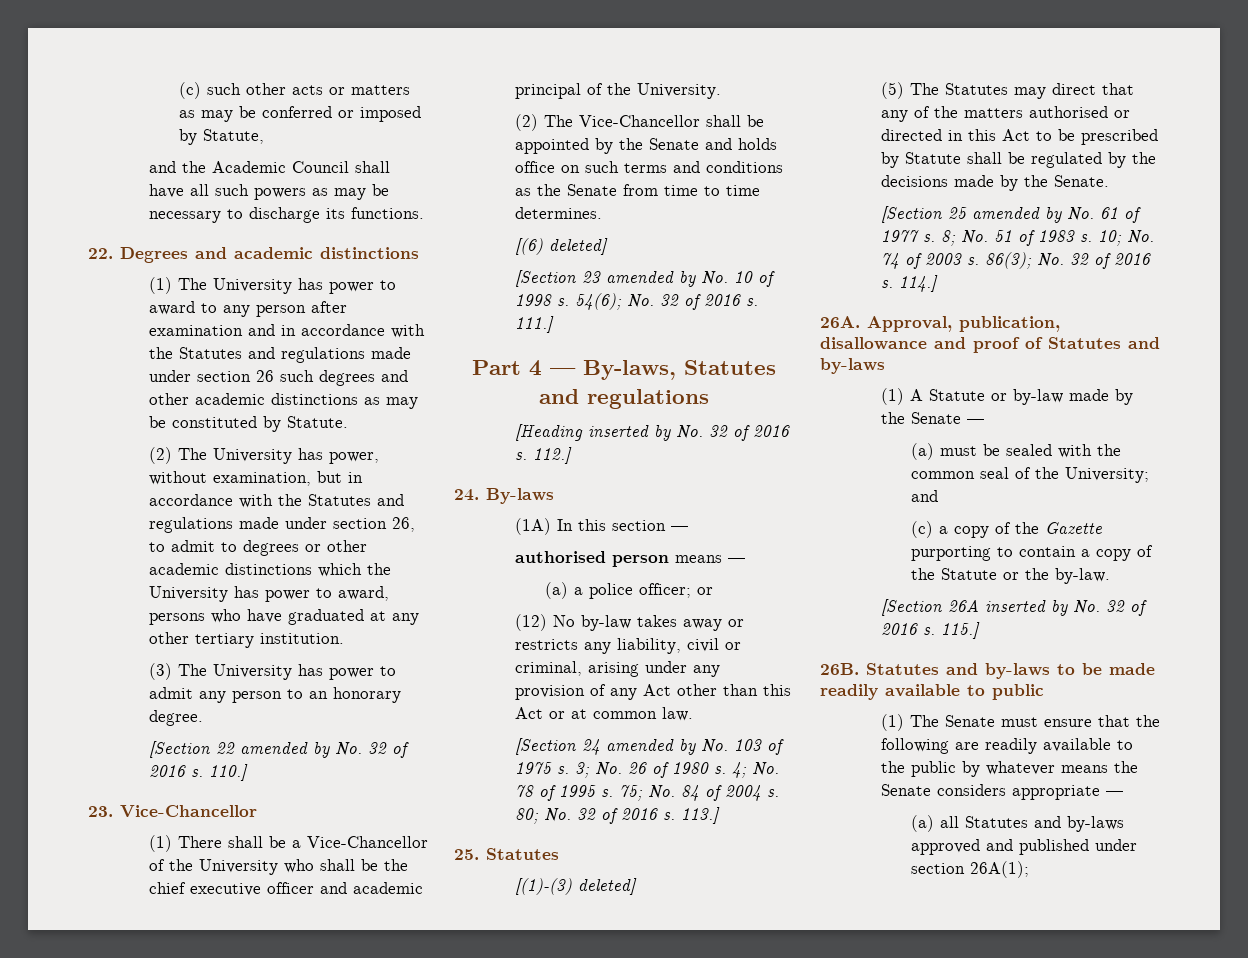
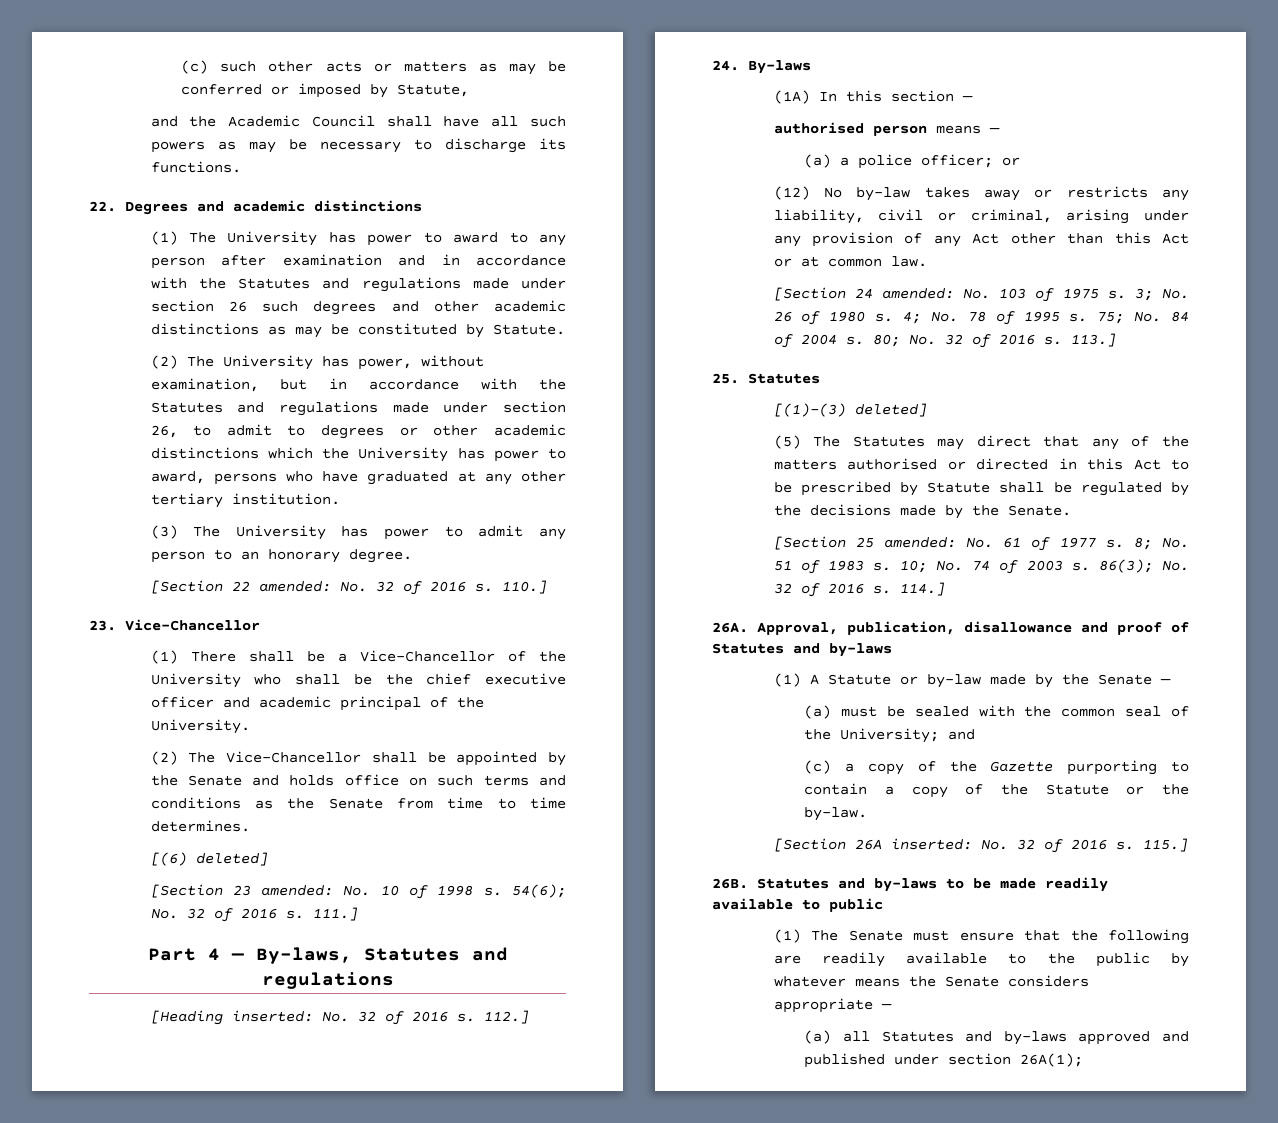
[239,742,330,758] amended by -> [258,581,331,592] amended:
[605,271,696,287] amended by -> [261,885,334,896] amended:
[587,425,671,441] inserted by -> [231,1010,313,1022] inserted:
[605,739,696,755] amended by -> [881,288,954,299] amended:
[971,207,1062,223] amended by -> [883,537,956,548] amended:
[984,600,1068,616] inserted by -> [890,838,972,850] inserted:

